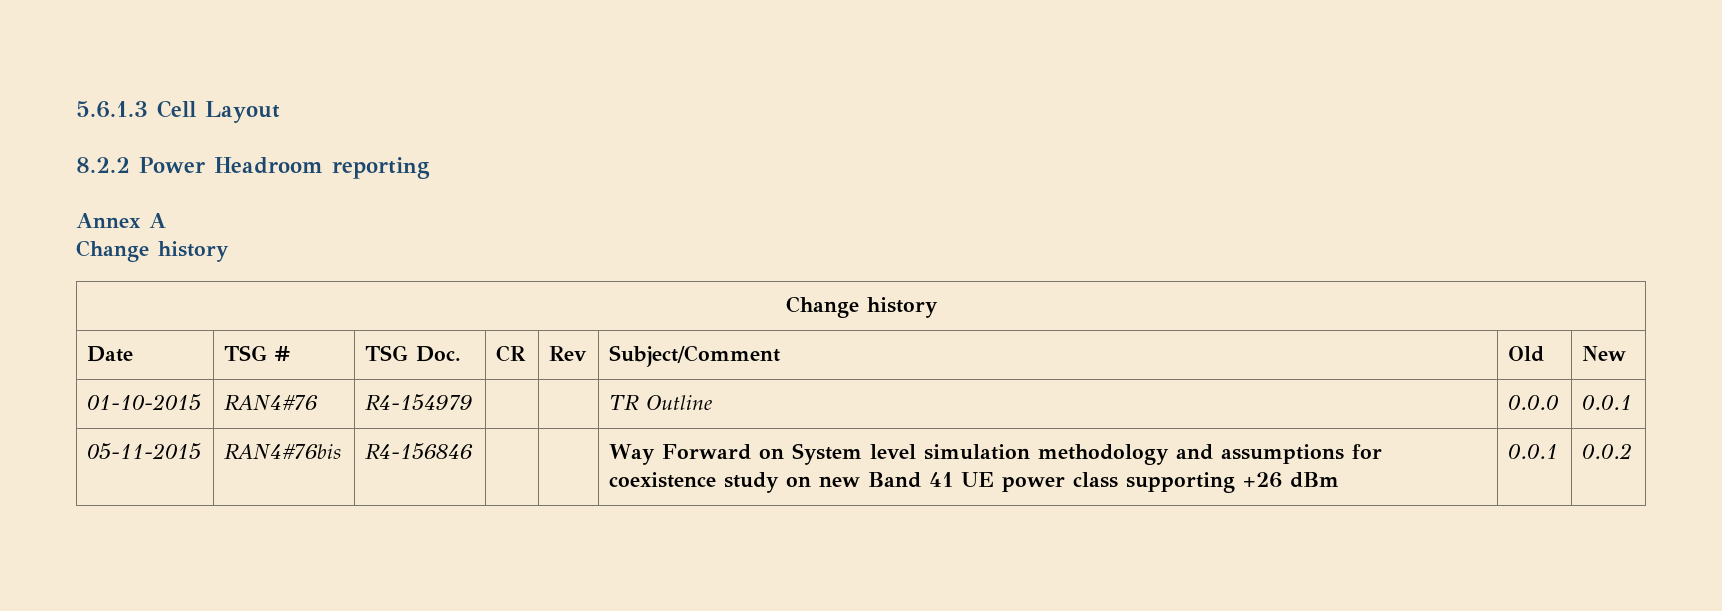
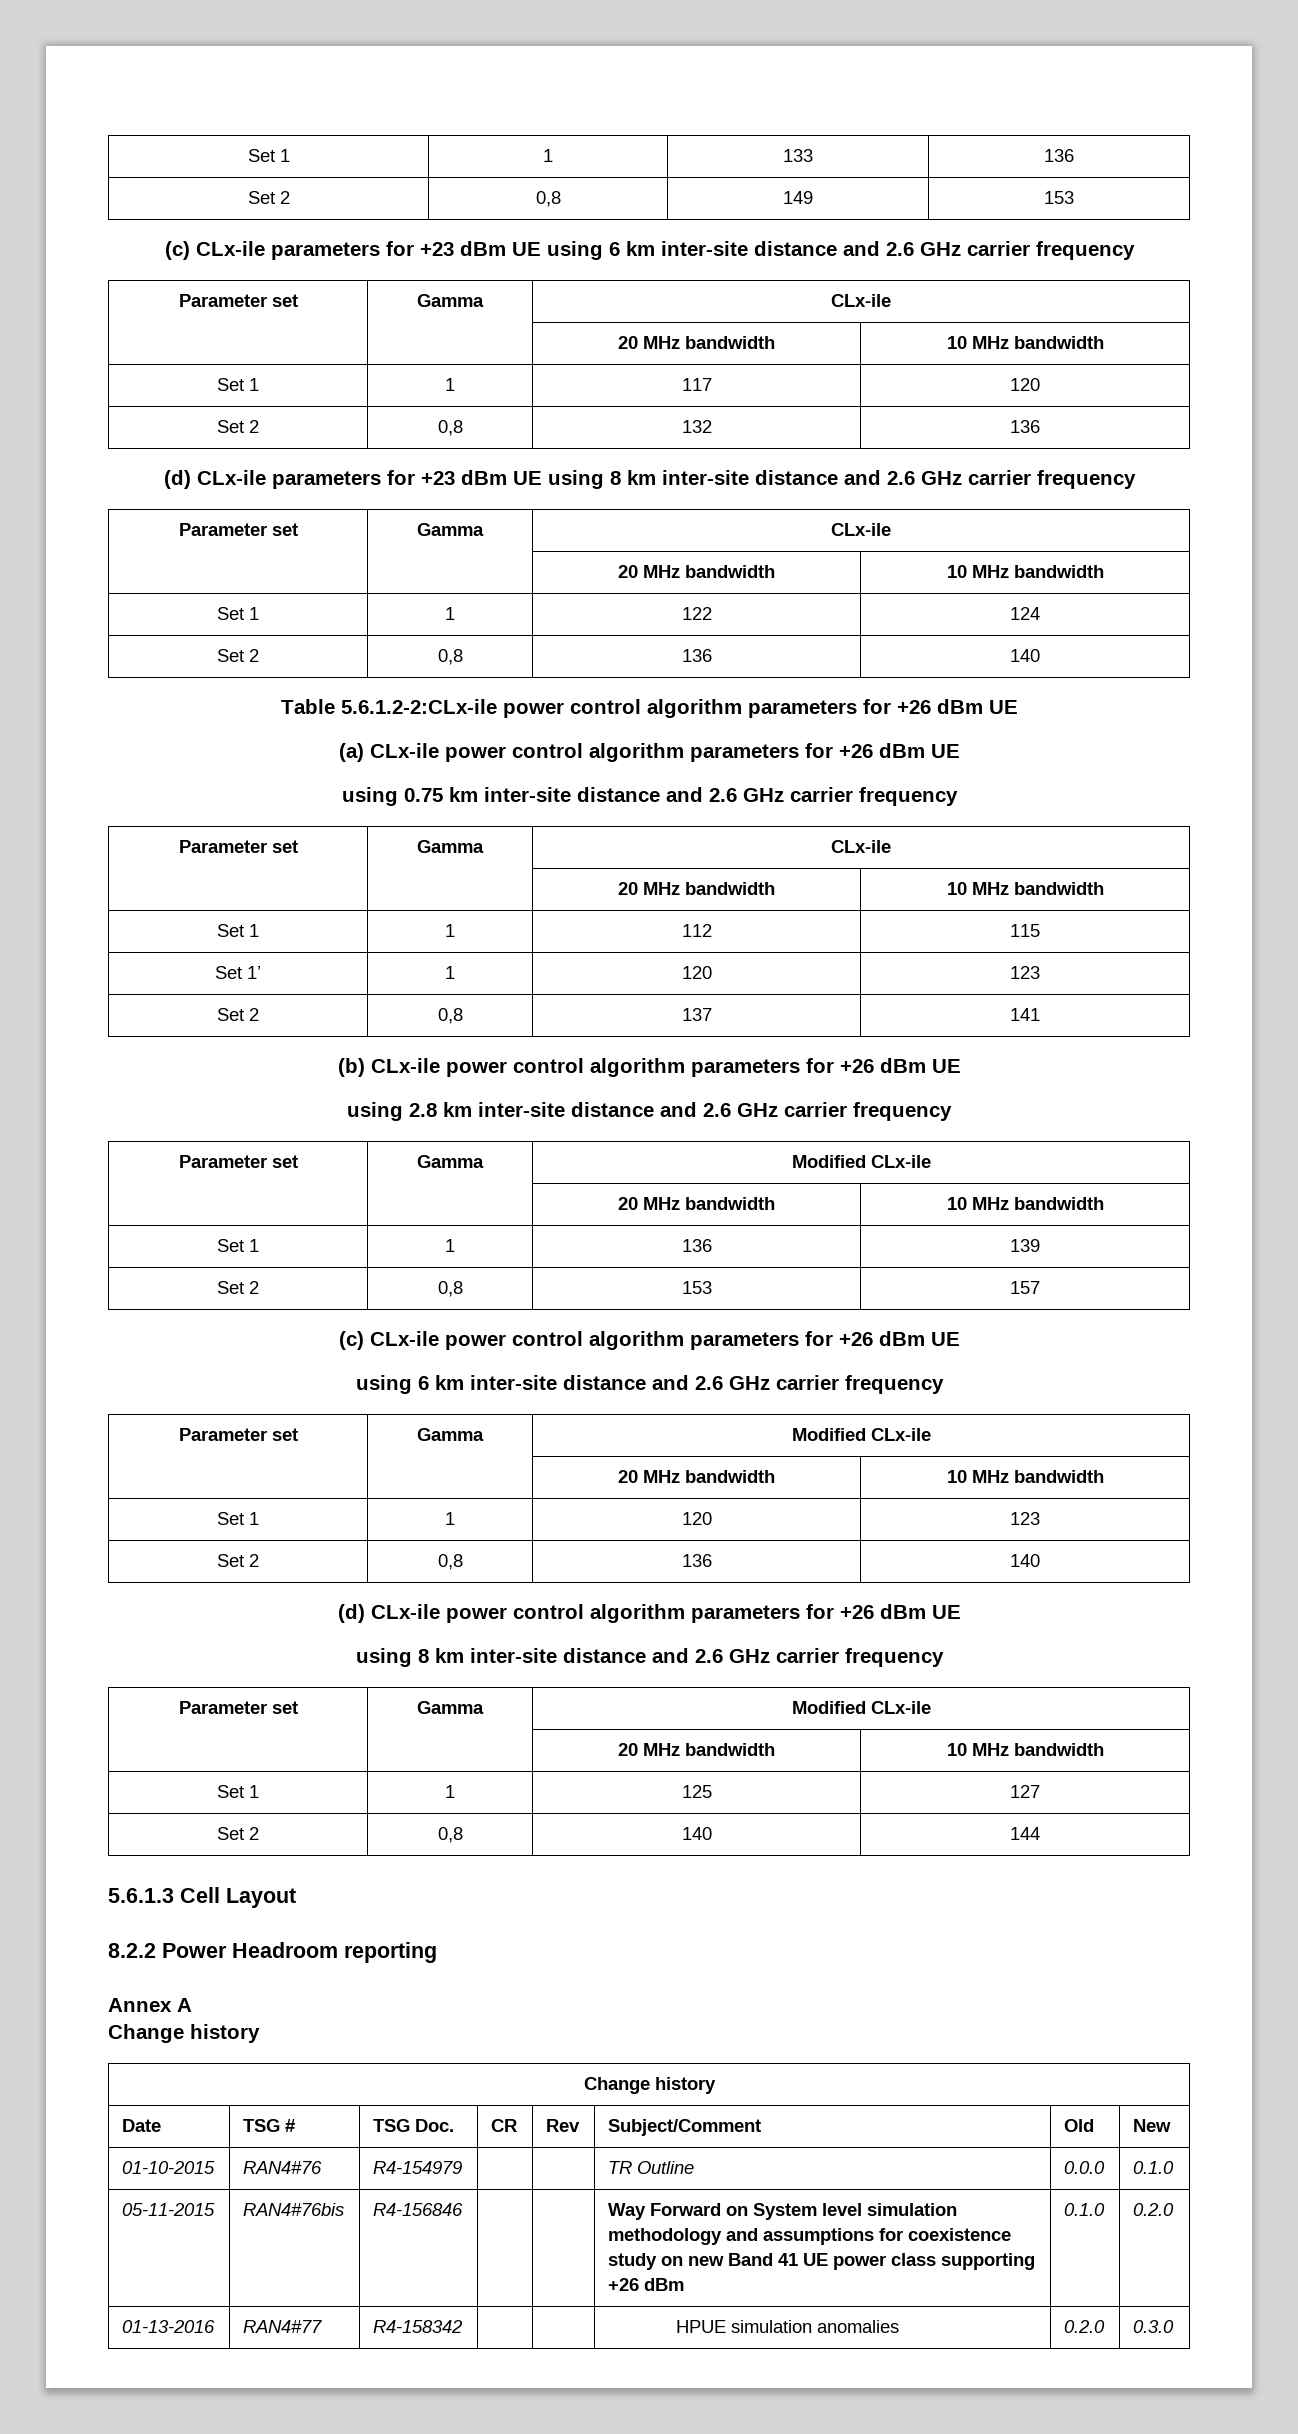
(76, 109) none -> [247,149,290,162] [543,149,553,162] [783,149,813,162] [1044,149,1074,162] [247,191,290,204] [535,191,561,207] [783,191,813,204] [1044,191,1074,204] [164,241,1135,260] [178,294,298,307] [417,294,484,307] [831,294,891,307] [618,336,775,349] [946,336,1104,349] [217,378,259,391] [445,378,455,391] [681,378,712,391] [1010,378,1040,391] [217,420,259,433] [437,420,463,436] [681,420,712,433] [1010,420,1040,433] [163,470,1136,489] [178,523,298,536] [417,523,484,536] [831,523,891,536] [618,565,775,578] [946,565,1104,578] [217,607,259,620] [445,607,455,620] [681,607,712,620] [1010,607,1040,620] [217,649,259,662] [437,649,463,665] [681,649,712,662] [1010,649,1040,662] [280,699,1018,718] [338,743,960,762] [341,787,958,806] [178,840,298,853] [417,840,484,853] [831,840,891,853] [618,882,775,895] [946,882,1104,895] [217,924,259,937] [445,924,455,937] [681,924,712,937] [1010,924,1040,937] [215,966,261,979] [445,966,455,979] [681,966,712,979] [1010,966,1040,979] [217,1008,259,1021] [437,1008,463,1024] [681,1008,712,1021] [1010,1008,1040,1021] [337,1058,961,1077] [347,1102,952,1121] [178,1155,298,1168] [417,1155,484,1168] [791,1155,931,1168] [618,1197,775,1210] [946,1197,1104,1210] [217,1239,259,1252] [445,1239,455,1252] [681,1239,712,1252] [1010,1239,1040,1252] [217,1281,259,1294] [437,1281,463,1297] [681,1281,712,1294] [1010,1281,1040,1294] [338,1331,960,1350] [355,1375,944,1394] [178,1428,298,1441] [417,1428,484,1441] [791,1428,931,1441] [618,1470,775,1483] [946,1470,1104,1483] [217,1512,259,1525] [445,1512,455,1525] [681,1512,712,1525] [1010,1512,1040,1525] [217,1554,259,1567] [437,1554,463,1570] [681,1554,712,1567] [1010,1554,1040,1567] [337,1604,961,1623] [355,1648,944,1667] [178,1701,298,1714] [417,1701,484,1714] [791,1701,931,1714] [618,1743,775,1756] [946,1743,1104,1756] [217,1785,259,1798] [445,1785,455,1798] [681,1785,712,1798] [1010,1785,1040,1798] [217,1827,259,1840] [437,1827,463,1843] [681,1827,712,1840] [1010,1827,1040,1840] Set 1 | 1 | 133 | 136 // Set 2 | 0,8 | 149 | 153 // (c) CLx-ile parameters for +23 dBm UE using 6 km inter-site distance and 2.6 GHz carrier frequency // Parameter set | Gamma | CLx-ile // | | 20 MHz bandwidth | 10 MHz bandwidth // Set 1 | 1 | 117 | 120 // Set 2 | 0,8 | 132 | 136 // (d) CLx-ile parameters for +23 dBm UE using 8 km inter-site distance and 2.6 GHz carrier frequency // Parameter set | Gamma | CLx-ile // | | 20 MHz bandwidth | 10 MHz bandwidth // Set 1 | 1 | 122 | 124 // Set 2 | 0,8 | 136 | 140 // Table 5.6.1.2-2:CLx-ile power control algorithm parameters for +26 dBm UE // (a) CLx-ile power control algorithm parameters for +26 dBm UE // using 0.75 km inter-site distance and 2.6 GHz carrier frequency // Parameter set | Gamma | CLx-ile // | | 20 MHz bandwidth | 10 MHz bandwidth // Set 1 | 1 | 112 | 115 // Set 1’ | 1 | 120 | 123 // Set 2 | 0,8 | 137 | 141 // (b) CLx-ile power control algorithm parameters for +26 dBm UE // using 2.8 km inter-site distance and 2.6 GHz carrier frequency // Parameter set | Gamma | Modified CLx-ile // | | 20 MHz bandwidth | 10 MHz bandwidth // Set 1 | 1 | 136 | 139 // Set 2 | 0,8 | 153 | 157 // (c) CLx-ile power control algorithm parameters for +26 dBm UE // using 6 km inter-site distance and 2.6 GHz carrier frequency // Parameter set | Gamma | Modified CLx-ile // | | 20 MHz bandwidth | 10 MHz bandwidth // Set 1 | 1 | 120 | 123 // Set 2 | 0,8 | 136 | 140 // (d) CLx-ile power control algorithm parameters for +26 dBm UE // using 8 km inter-site distance and 2.6 GHz carrier frequency // Parameter set | Gamma | Modified CLx-ile // | | 20 MHz bandwidth | 10 MHz bandwidth // Set 1 | 1 | 125 | 127 // Set 2 | 0,8 | 140 | 144 //
[1582,395,1633,410] 0.0.1 -> [1133,2161,1175,2174] 0.1.0
[1508,444,1559,459] [1582,443,1633,459] 0.0.1 | 0.0.2 -> [1064,2203,1106,2216] [1133,2203,1175,2216] [122,2320,216,2333] [243,2320,323,2333] [373,2320,464,2333] [676,2320,900,2333] [1064,2320,1106,2333] [1133,2320,1175,2333] 0.1.0 | 0.2.0 // 01-13-2016 | RAN4#77 | R4-158342 | | | HPUE simulation anomalies | 0.2.0 | 0.3.0

